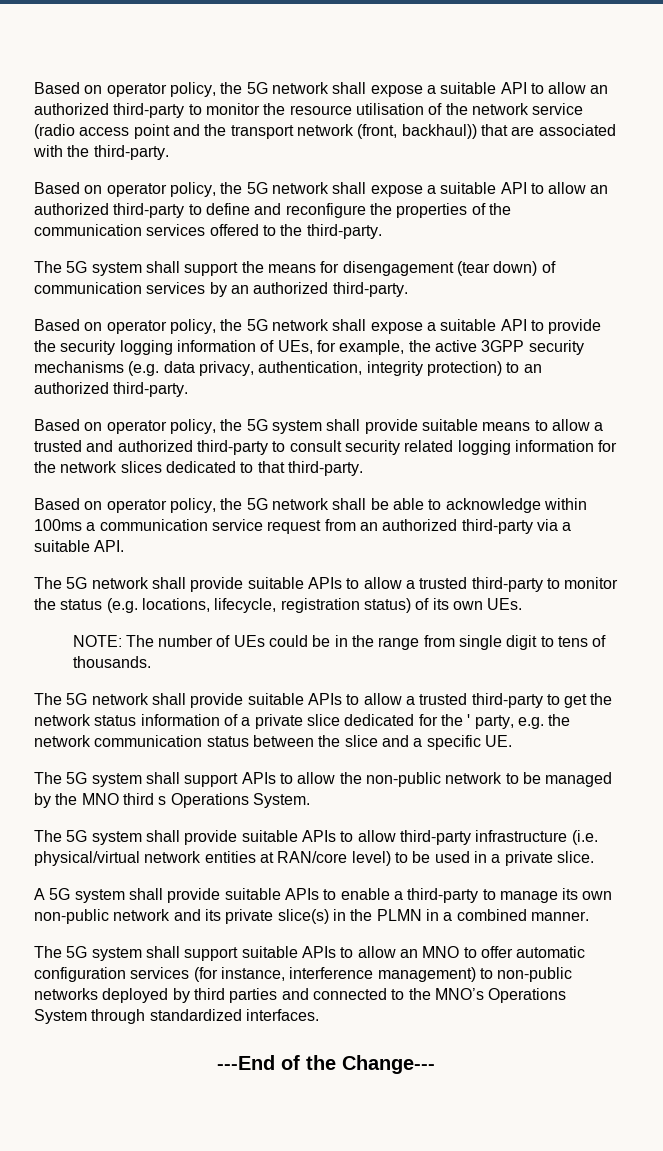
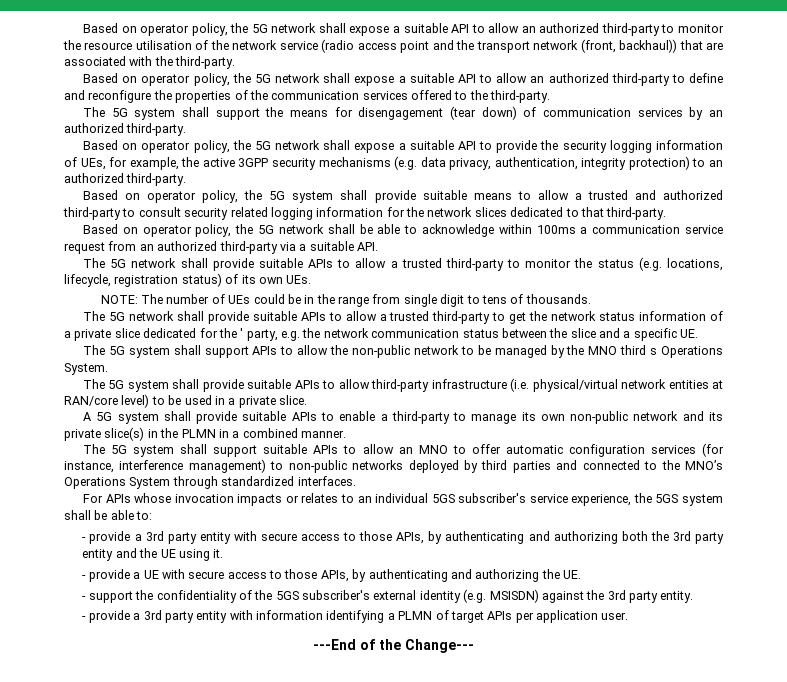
(319, 1015) none -> [83,493,723,506] [64,510,153,520] [82,531,724,544] [82,548,224,561] [82,569,581,582] [82,589,694,603] [82,610,629,623] // For APIs whose invocation impacts or relates to an individual 5GS subscriber's service experience, the 5GS system shall be able to: // - provide a 3rd party entity with secure access to those APIs, by authenticating and authorizing both the 3rd party entity and the UE using it. // - provide a UE with secure access to those APIs, by authenticating and authorizing the UE. // - support the confidentiality of the 5GS subscriber's external identity (e.g. MSISDN) against the 3rd party entity. // - provide a 3rd party entity with information identifying a PLMN of target APIs per application user.

